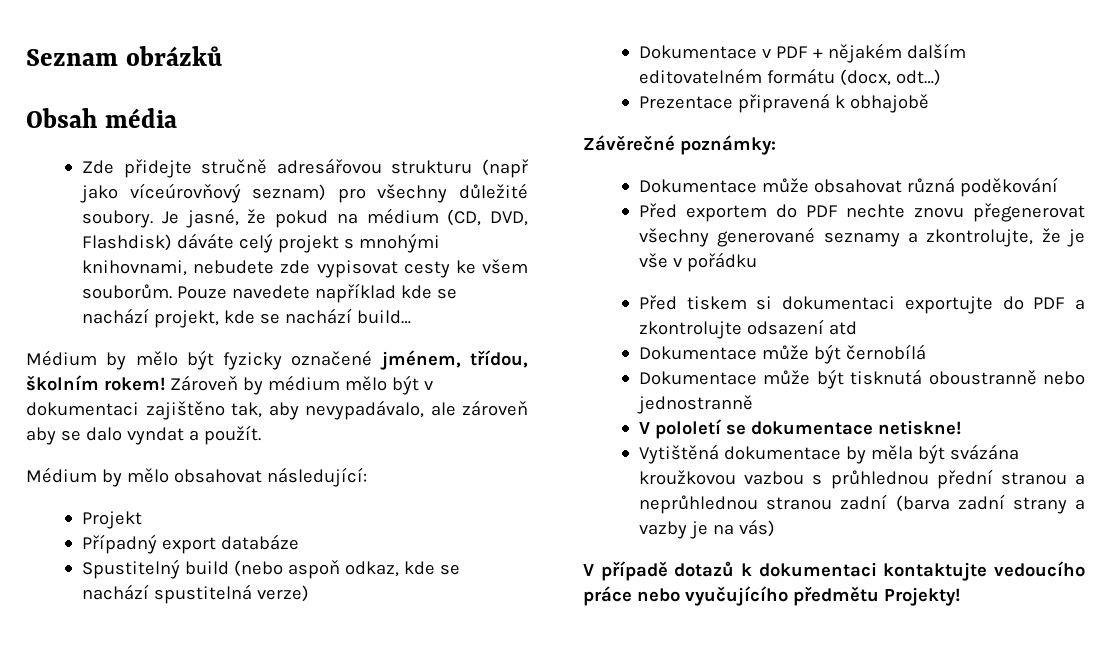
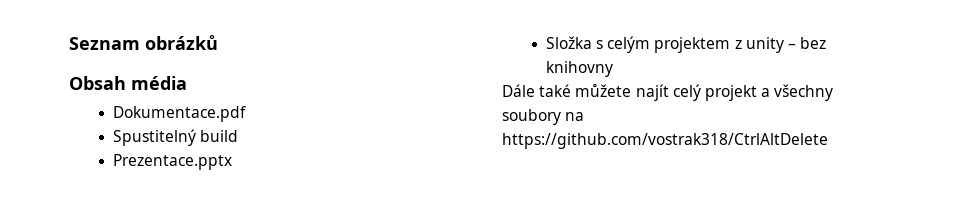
[82,158,529,178] [80,183,528,203] [82,208,528,228] [82,233,441,253] [82,259,528,278] [82,283,458,303] [82,308,412,328] [26,350,528,370] [26,375,433,395] [26,400,528,420] [26,425,261,445] [26,467,367,487] [82,511,143,529] [82,534,300,554] [82,559,461,579] [82,584,310,604] [639,43,967,63] [639,68,942,86] [639,93,930,113] [583,135,776,155] [639,177,1059,197] [639,203,1085,222] [639,227,1085,247] [639,252,758,272] [639,295,1085,314] [639,319,858,339] [639,344,927,364] [639,369,1085,389] [637,395,754,414] [639,419,962,439] [639,444,1020,464] [639,469,1085,489] [639,494,1085,514] [639,519,776,539] [583,561,1085,581] [583,586,960,606] Zde přidejte stručně adresářovou strukturu (např jako víceúrovňový seznam) pro všechny důležité soubory. Je jasné, že pokud na médium (CD, DVD, Flashdisk) dáváte celý projekt s mnohými knihovnami, nebudete zde vypisovat cesty ke všem souborům. Pouze navedete například kde se nachází projekt, kde se nachází build… // Médium by mělo být fyzicky označené jménem, třídou, školním rokem! Zároveň by médium mělo být v dokumentaci zajištěno tak, aby nevypadávalo, ale zároveň aby se dalo vyndat a použít. // Médium by mělo obsahovat následující: // Projekt // Případný export databáze // Spustitelný build (nebo aspoň odkaz, kde se nachází spustitelná verze) // Dokumentace v PDF + nějakém dalším editovatelném formátu (docx, odt…) // Prezentace připravená k obhajobě // Závěrečné poznámky: // Dokumentace může obsahovat různá poděkování // Před exportem do PDF nechte znovu přegenerovat všechny generované seznamy a zkontrolujte, že je vše v pořádku // Před tiskem si dokumentaci exportujte do PDF a zkontrolujte odsazení atd // Dokumentace může být černobílá // Dokumentace může být tisknutá oboustranně nebo jednostranně // V pololetí se dokumentace netiskne! // Vytištěná dokumentace by měla být svázána kroužkovou vazbou s průhlednou přední stranou a neprůhlednou stranou zadní (barva zadní strany a vazby je na vás) // V případě dotazů k dokumentaci kontaktujte vedoucího práce nebo vyučujícího předmětu Projekty! -> [112,106,246,122] [112,129,239,146] [112,154,232,170] [545,36,827,53] [545,61,613,77] [502,84,834,101] [502,109,585,125] [502,133,828,149] Dokumentace.pdf // Spustitelný build // Prezentace.pptx // Složka s celým projektem z unity – bez knihovny // Dále také můžete najít celý projekt a všechny soubory na https://github.com/vostrak318/CtrlAltDelete

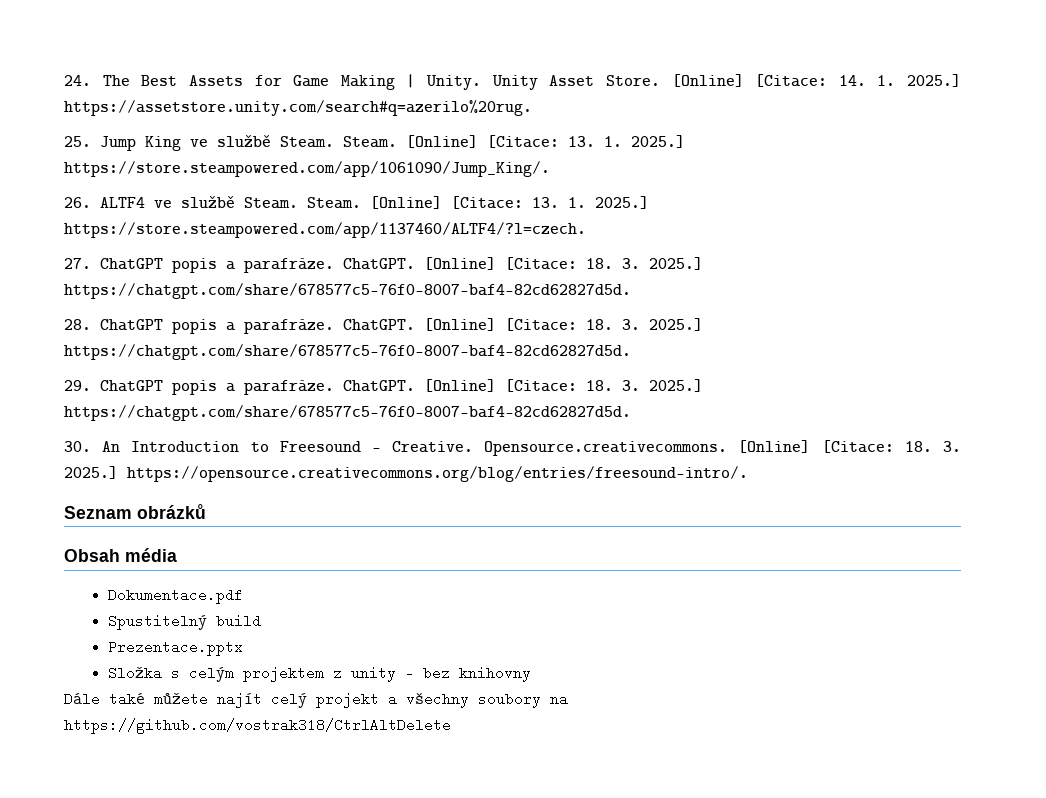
(69, 43) none -> [64,74,961,90] [64,100,532,116] [64,135,685,151] [64,161,550,177] [64,196,649,209] [64,222,586,238] [64,257,703,273] [64,283,631,299] [64,318,703,334] [64,344,631,360] [64,379,703,395] [64,405,631,421] [64,440,961,456] [64,466,748,482] 24. The Best Assets for Game Making | Unity. Unity Asset Store. [Online] [Citace: 14. 1. 2025.] https://assetstore.unity.com/search#q=azerilo%20rug. // 25. Jump King ve službě Steam. Steam. [Online] [Citace: 13. 1. 2025.] https://store.steampowered.com/app/1061090/Jump_King/. // 26. ALTF4 ve službě Steam. Steam. [Online] [Citace: 13. 1. 2025.] https://store.steampowered.com/app/1137460/ALTF4/?l=czech. // 27. ChatGPT popis a parafráze. ChatGPT. [Online] [Citace: 18. 3. 2025.] https://chatgpt.com/share/678577c5-76f0-8007-baf4-82cd62827d5d. // 28. ChatGPT popis a parafráze. ChatGPT. [Online] [Citace: 18. 3. 2025.] https://chatgpt.com/share/678577c5-76f0-8007-baf4-82cd62827d5d. // 29. ChatGPT popis a parafráze. ChatGPT. [Online] [Citace: 18. 3. 2025.] https://chatgpt.com/share/678577c5-76f0-8007-baf4-82cd62827d5d. // 30. An Introduction to Freesound - Creative. Opensource.creativecommons. [Online] [Citace: 18. 3. 2025.] https://opensource.creativecommons.org/blog/entries/freesound-intro/. //

